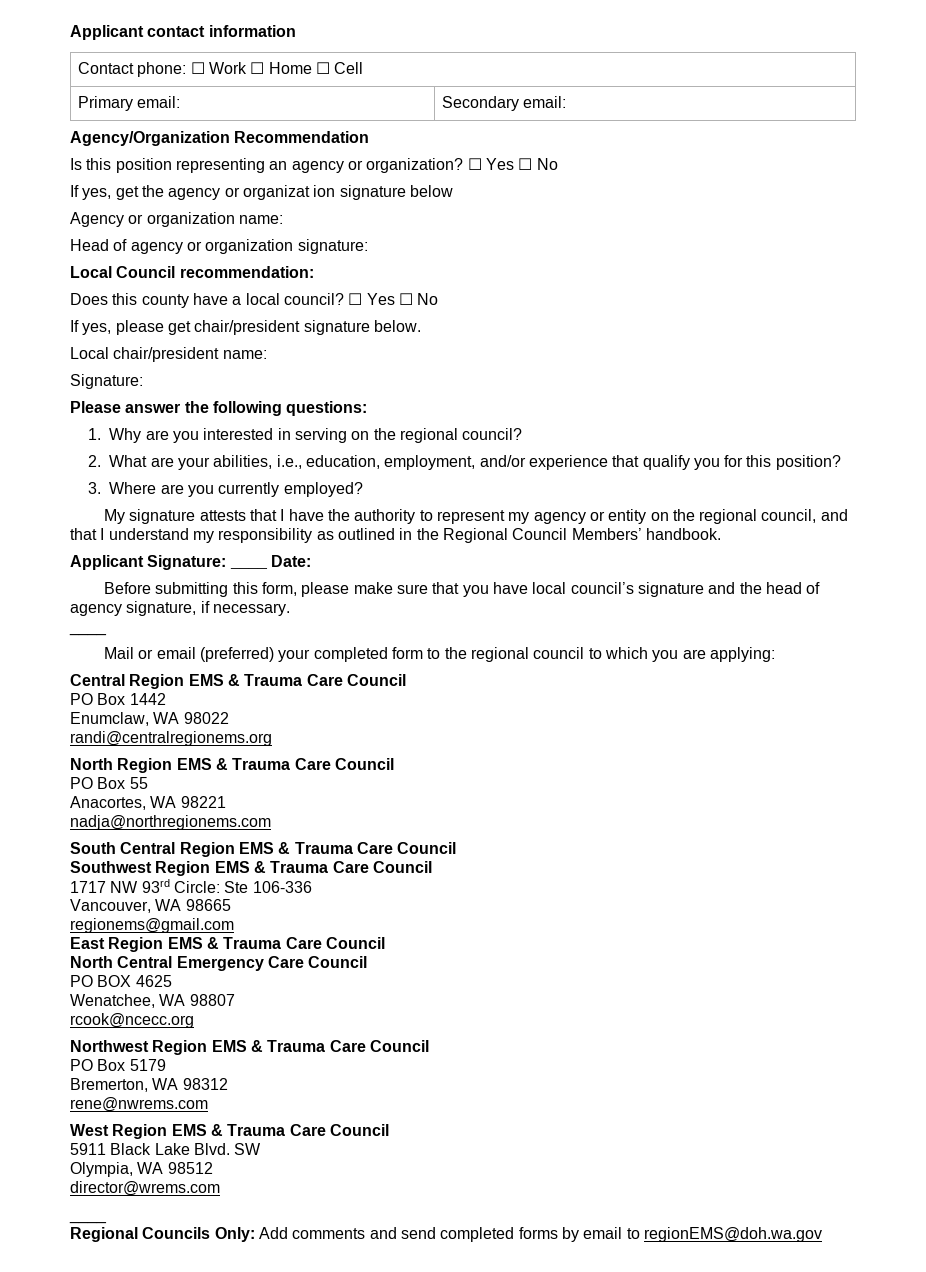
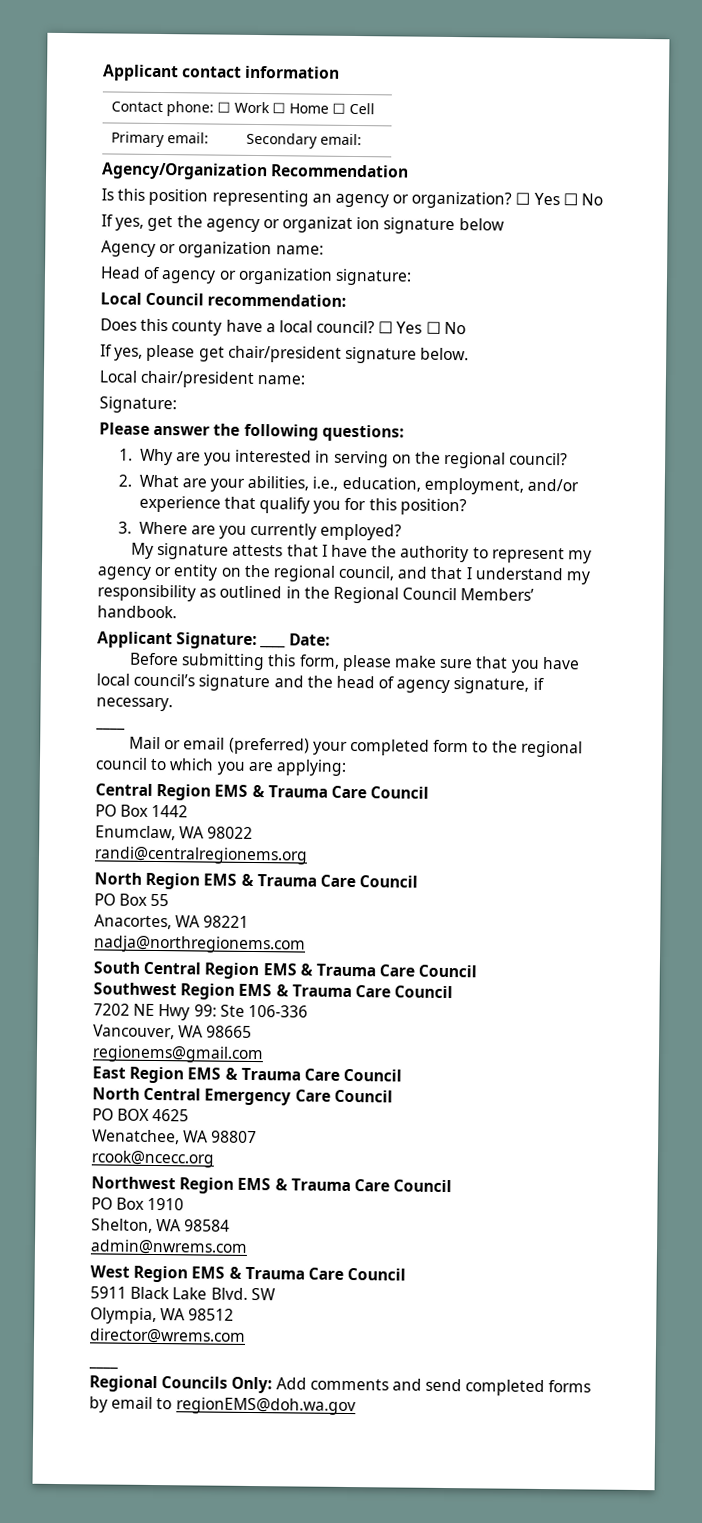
[70,879,220,893] 1717 NW 93rd Circle: -> [93,1003,217,1021] 7202 NE Hwy 99:
[129,1059,166,1071] [70,1078,228,1092] [70,1097,208,1112] 5179 // Bremerton, WA 98312 // rene@nwrems.com -> [147,1197,185,1211] [91,1218,231,1233] [90,1239,248,1255] 1910 // Shelton, WA 98584 // admin@nwrems.com

